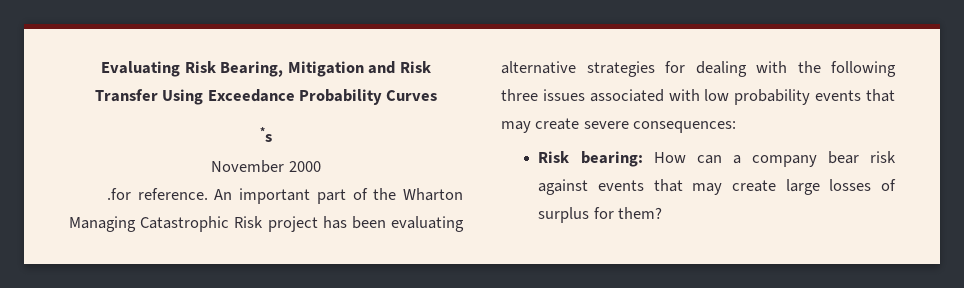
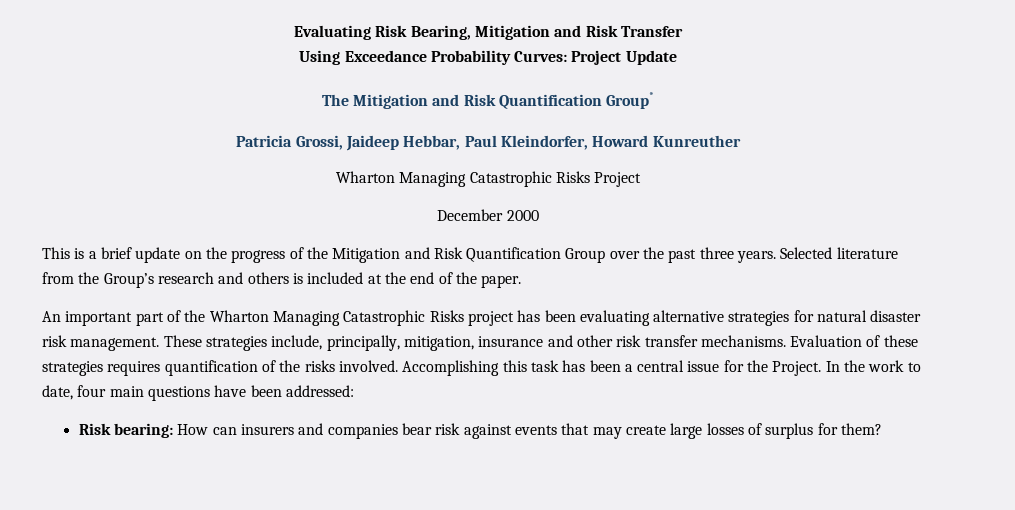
(158, 95) none -> (683, 31) //
[386,90,438,101] [260,127,272,142] [211,160,321,173] [107,188,208,200] Curves // *s // November 2000 // .for reference. -> [514,50,677,65] [321,92,655,109] [236,135,741,151] [335,171,642,187] [437,209,539,221] [42,247,898,263] [42,272,522,288] Curves: Project Update // The Mitigation and Risk Quantification Group* // Patricia Grossi, Jaideep Hebbar, Paul Kleindorfer, Howard Kunreuther // Wharton Managing Catastrophic Risks Project // December 2000 // This is a brief update on the progress of the Mitigation and Risk Quantification Group over the past three years. Selected literature from the Group’s research and others is included at the end of the paper. //
[234,216,264,228] Risk -> [429,310,464,322] Risks
[695,61,896,77] [501,89,895,105] [501,118,737,133] dealing with the following three issues associated with low probability events that may create severe consequences: -> [817,310,922,322] [42,335,918,351] [42,360,921,376] [42,385,354,401] natural disaster risk management. These strategies include, principally, mitigation, insurance and other risk transfer mechanisms. Evaluation of these strategies requires quantification of the risks involved. Accomplishing this task has been a central issue for the Project. In the work to date, four main questions have been addressed:
[732,155,817,167] a company -> [241,423,398,439] insurers and companies

